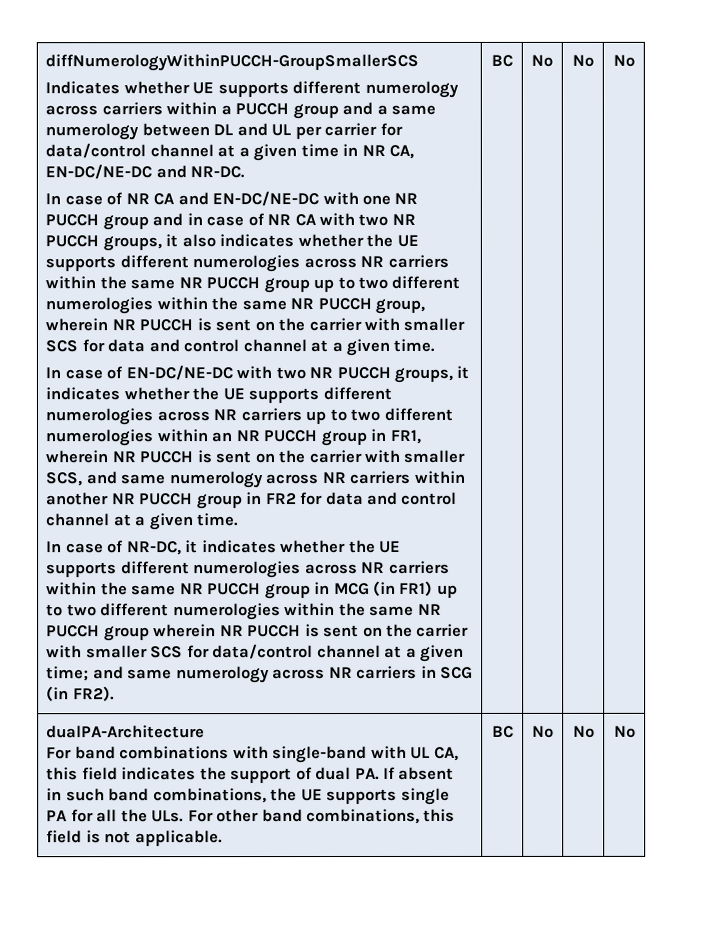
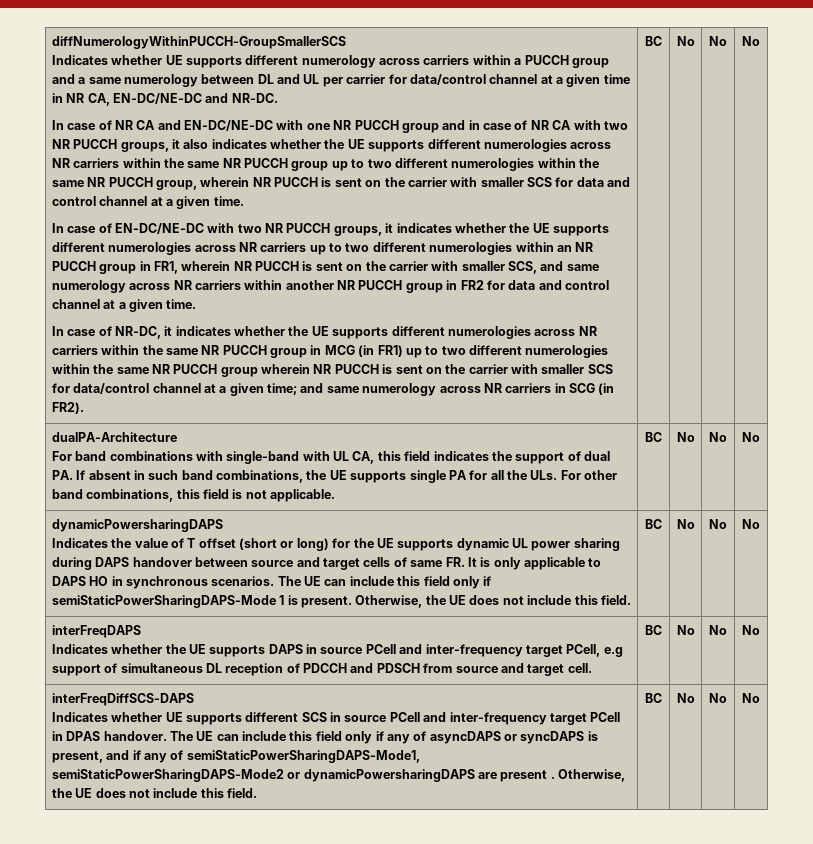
(636, 731) none -> [51,519,223,532] [51,538,620,551] [51,557,602,570] [51,576,492,589] [51,595,631,608] [645,519,662,529] [676,519,695,529] [709,519,727,529] [742,519,760,529] [51,625,141,638] [51,644,623,657] [51,663,592,676] [645,625,662,635] [676,625,695,635] [709,625,727,635] [742,625,760,635] [51,693,194,706] [51,712,621,725] [51,731,598,744] [51,750,420,763] [51,769,626,782] [51,788,258,798] [645,693,662,703] [676,693,695,703] [709,693,727,703] [742,693,760,703] // dynamicPowersharingDAPS // Indicates the value of T offset (short or long) for the UE supports dynamic UL power sharing during DAPS handover between source and target cells of same FR. It is only applicable to DAPS HO in synchronous scenarios. The UE can include this field only if semiStaticPowerSharingDAPS-Mode 1 is present. Otherwise, the UE does not include this field. | BC | No | No | No // interFreqDAPS // Indicates whether the UE supports DAPS in source PCell and inter-frequency target PCell, e.g support of simultaneous DL reception of PDCCH and PDSCH from source and target cell. | BC | No | No | No // interFreqDiffSCS-DAPS // Indicates whether UE supports different SCS in source PCell and inter-frequency target PCell in DPAS handover. The UE can include this field only if any of asyncDAPS or syncDAPS is present, and if any of semiStaticPowerSharingDAPS-Mode1, semiStaticPowerSharingDAPS-Mode2 or dynamicPowersharingDAPS are present . Otherwise, the UE does not include this field. | BC | No | No | No

